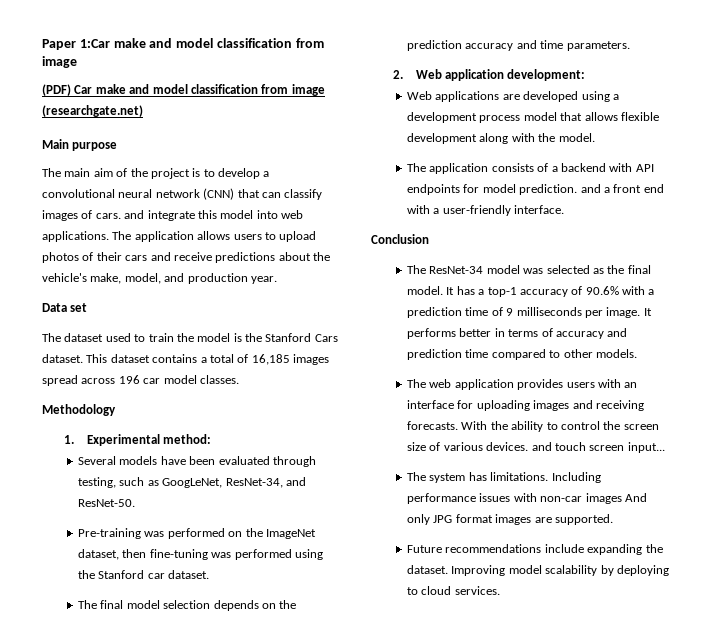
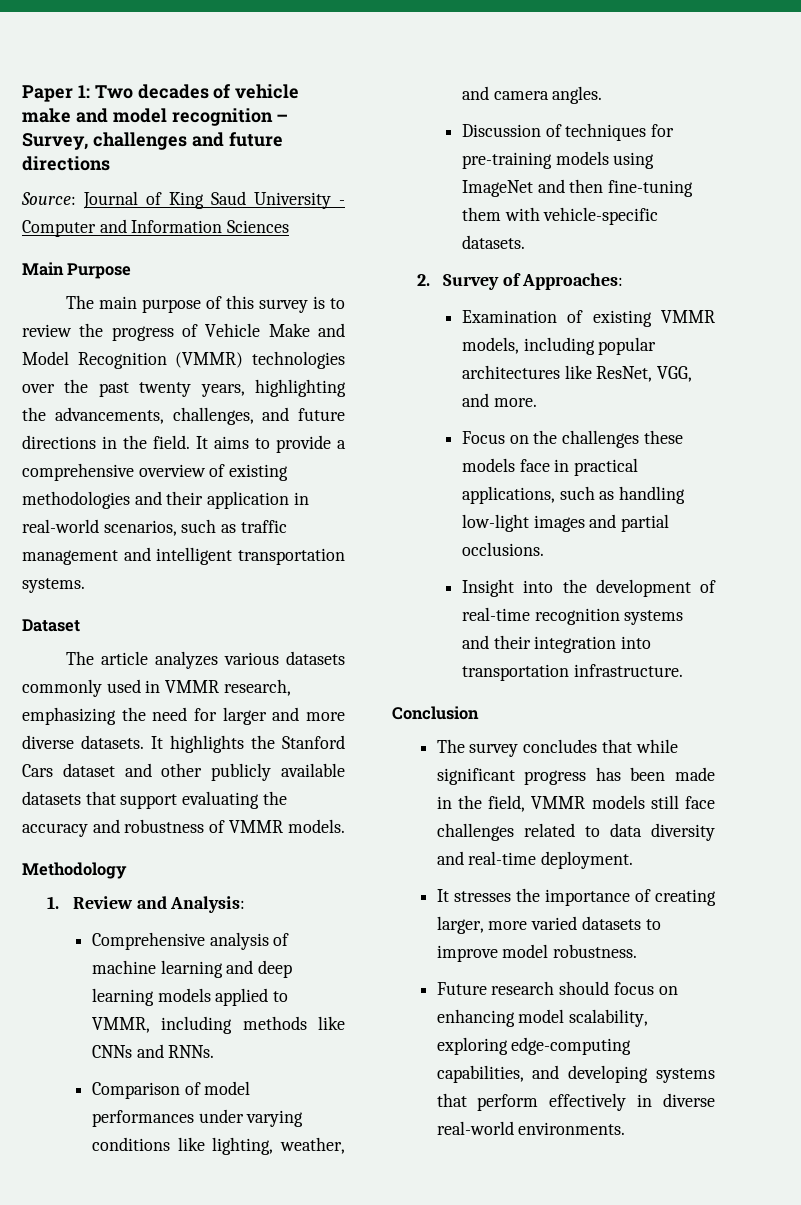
[79,38,324,48] [42,56,77,68] [42,84,325,96] [42,105,143,117] 1:Car make and model classification from image // (PDF) Car make and model classification from image (researchgate.net) -> [77,84,300,99] [22,108,289,126] [22,132,283,150] [22,156,110,171] [21,191,345,209] [22,219,290,237] 1: Two decades of vehicle make and model recognition – Survey, challenges and future directions // Source: Journal of King Saud University - Computer and Information Sciences
[72,142,118,151] purpose -> [67,263,132,279] Purpose
[93,168,270,179] [42,188,323,200] [42,210,303,221] [42,231,317,242] [42,252,330,263] [42,273,277,284] [42,303,88,312] [42,333,338,342] [42,354,329,365] [42,375,239,386] [42,404,116,416] [64,434,212,446] [78,456,316,467] [78,477,306,488] [78,499,136,507] [78,528,316,539] [78,549,323,560] [78,570,210,579] [78,600,297,611] [407,40,630,51] [393,69,586,81] [407,91,619,102] [407,112,659,123] [407,133,595,144] [407,163,654,174] [407,184,664,195] [407,205,565,216] [371,234,429,244] [407,265,651,274] [407,286,655,297] [407,307,652,318] [407,328,628,339] [407,349,637,360] [407,379,638,390] [407,400,644,411] [407,421,659,432] [407,442,665,453] [407,472,601,483] [407,493,647,504] [407,514,613,525] [407,544,663,555] [407,565,669,576] [407,586,500,595] aim of the project is to develop a convolutional neural network (CNN) that can classify images of cars. and integrate this model into web applications. The application allows users to upload photos of their cars and receive predictions about the vehicle's make, model, and production year. // Data set // The dataset used to train the model is the Stanford Cars dataset. This dataset contains a total of 16,185 images spread across 196 car model classes. // Methodology // 1. Experimental method: // Several models have been evaluated through testing, such as GoogLeNet, ResNet-34, and ResNet-50. // Pre-training was performed on the ImageNet dataset, then fine-tuning was performed using the Stanford car dataset. // The final model selection depends on the prediction accuracy and time parameters. // 2. Web application development: // Web applications are developed using a development process model that allows flexible development along with the model. // The application consists of a backend with API endpoints for model prediction. and a front end with a user-friendly interface. // Conclusion // The ResNet-34 model was selected as the final model. It has a top-1 accuracy of 90.6% with a prediction time of 9 milliseconds per image. It performs better in terms of accuracy and prediction time compared to other models. // The web application provides users with an interface for uploading images and receiving forecasts. With the ability to control the screen size of various devices. and touch screen input... // The system has limitations. Including performance issues with non-car images And only JPG format images are supported. // Future recommendations include expanding the dataset. Improving model scalability by deploying to cloud services. -> [142,295,346,313] [22,323,345,341] [22,351,346,369] [22,379,346,397] [22,407,345,425] [22,435,346,453] [22,463,289,481] [22,491,309,509] [22,519,287,536] [22,547,345,565] [22,578,85,593] [22,619,80,632] [66,651,345,669] [22,679,291,697] [22,707,345,725] [22,735,345,753] [22,763,345,781] [22,791,287,809] [22,819,345,837] [22,862,127,879] [47,896,246,913] [92,932,290,950] [92,960,293,978] [92,988,289,1006] [92,1016,346,1034] [92,1044,215,1058] [92,1081,251,1099] [92,1109,304,1127] [92,1137,345,1155] [462,86,603,104] [462,123,675,141] [462,151,655,169] [462,179,694,197] [462,207,659,225] [462,235,526,249] [417,273,624,290] [462,310,715,327] [462,337,657,355] [462,365,693,382] [462,393,537,407] [462,430,683,448] [462,458,639,476] [462,486,686,504] [462,514,670,532] [462,542,545,556] [462,579,716,597] [462,607,684,625] [462,635,652,653] [462,664,683,681] [392,706,479,720] [436,739,678,757] [436,767,715,785] [436,795,715,812] [436,823,715,841] [436,851,634,869] [436,888,716,906] [436,916,661,934] [436,944,638,962] [436,981,678,995] [436,1009,649,1027] [436,1037,632,1055] [436,1065,715,1083] [436,1093,715,1111] [436,1121,626,1135] purpose of this survey is to review the progress of Vehicle Make and Model Recognition (VMMR) technologies over the past twenty years, highlighting the advancements, challenges, and future directions in the field. It aims to provide a comprehensive overview of existing methodologies and their application in real-world scenarios, such as traffic management and intelligent transportation systems. // Dataset // The article analyzes various datasets commonly used in VMMR research, emphasizing the need for larger and more diverse datasets. It highlights the Stanford Cars dataset and other publicly available datasets that support evaluating the accuracy and robustness of VMMR models. // Methodology // 1. Review and Analysis: // Comprehensive analysis of machine learning and deep learning models applied to VMMR, including methods like CNNs and RNNs. // Comparison of model performances under varying conditions like lighting, weather, and camera angles. // Discussion of techniques for pre-training models using ImageNet and then fine-tuning them with vehicle-specific datasets. // 2. Survey of Approaches: // Examination of existing VMMR models, including popular architectures like ResNet, VGG, and more. // Focus on the challenges these models face in practical applications, such as handling low-light images and partial occlusions. // Insight into the development of real-time recognition systems and their integration into transportation infrastructure. // Conclusion // The survey concludes that while significant progress has been made in the field, VMMR models still face challenges related to data diversity and real-time deployment. // It stresses the importance of creating larger, more varied datasets to improve model robustness. // Future research should focus on enhancing model scalability, exploring edge-computing capabilities, and developing systems that perform effectively in diverse real-world environments.

